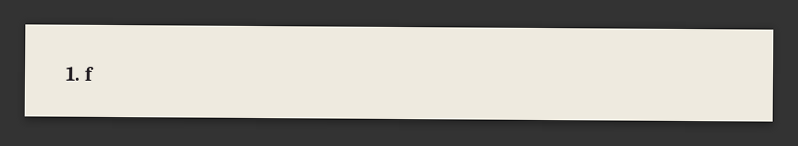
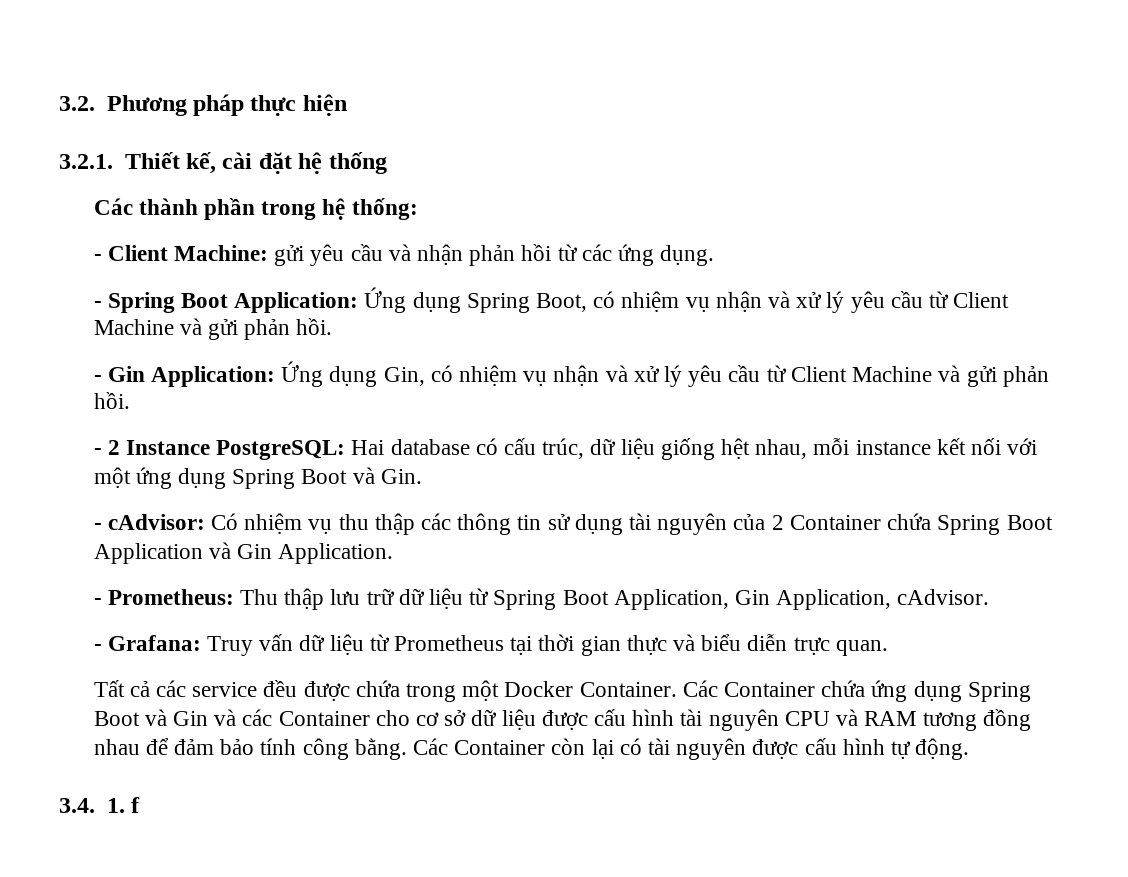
(65, 73) none -> [59,94,347,116] [59,152,387,174] [93,198,418,220] [93,244,715,266] [93,287,1010,313] [93,318,333,340] [93,361,1049,387] [93,392,130,409] [93,438,1038,460] [93,467,422,489] [93,513,1053,535] [93,542,394,564] [93,588,990,610] [93,634,888,656] [93,680,1031,702] [93,709,1031,731] [93,738,970,760] [59,798,95,813] 3.2. Phương pháp thực hiện // 3.2.1. Thiết kế, cài đặt hệ thống // Các thành phần trong hệ thống: // - Client Machine: gửi yêu cầu và nhận phản hồi từ các ứng dụng. // - Spring Boot Application: Ứng dụng Spring Boot, có nhiệm vụ nhận và xử lý yêu cầu từ Client Machine và gửi phản hồi. // - Gin Application: Ứng dụng Gin, có nhiệm vụ nhận và xử lý yêu cầu từ Client Machine và gửi phản hồi. // - 2 Instance PostgreSQL: Hai database có cấu trúc, dữ liệu giống hệt nhau, mỗi instance kết nối với một ứng dụng Spring Boot và Gin. // - cAdvisor: Có nhiệm vụ thu thập các thông tin sử dụng tài nguyên của 2 Container chứa Spring Boot Application và Gin Application. // - Prometheus: Thu thập lưu trữ dữ liệu từ Spring Boot Application, Gin Application, cAdvisor. // - Grafana: Truy vấn dữ liệu từ Prometheus tại thời gian thực và biểu diễn trực quan. // Tất cả các service đều được chứa trong một Docker Container. Các Container chứa ứng dụng Spring Boot và Gin và các Container cho cơ sở dữ liệu được cấu hình tài nguyên CPU và RAM tương đồng nhau để đảm bảo tính công bằng. Các Container còn lại có tài nguyên được cấu hình tự động. // 3.4.

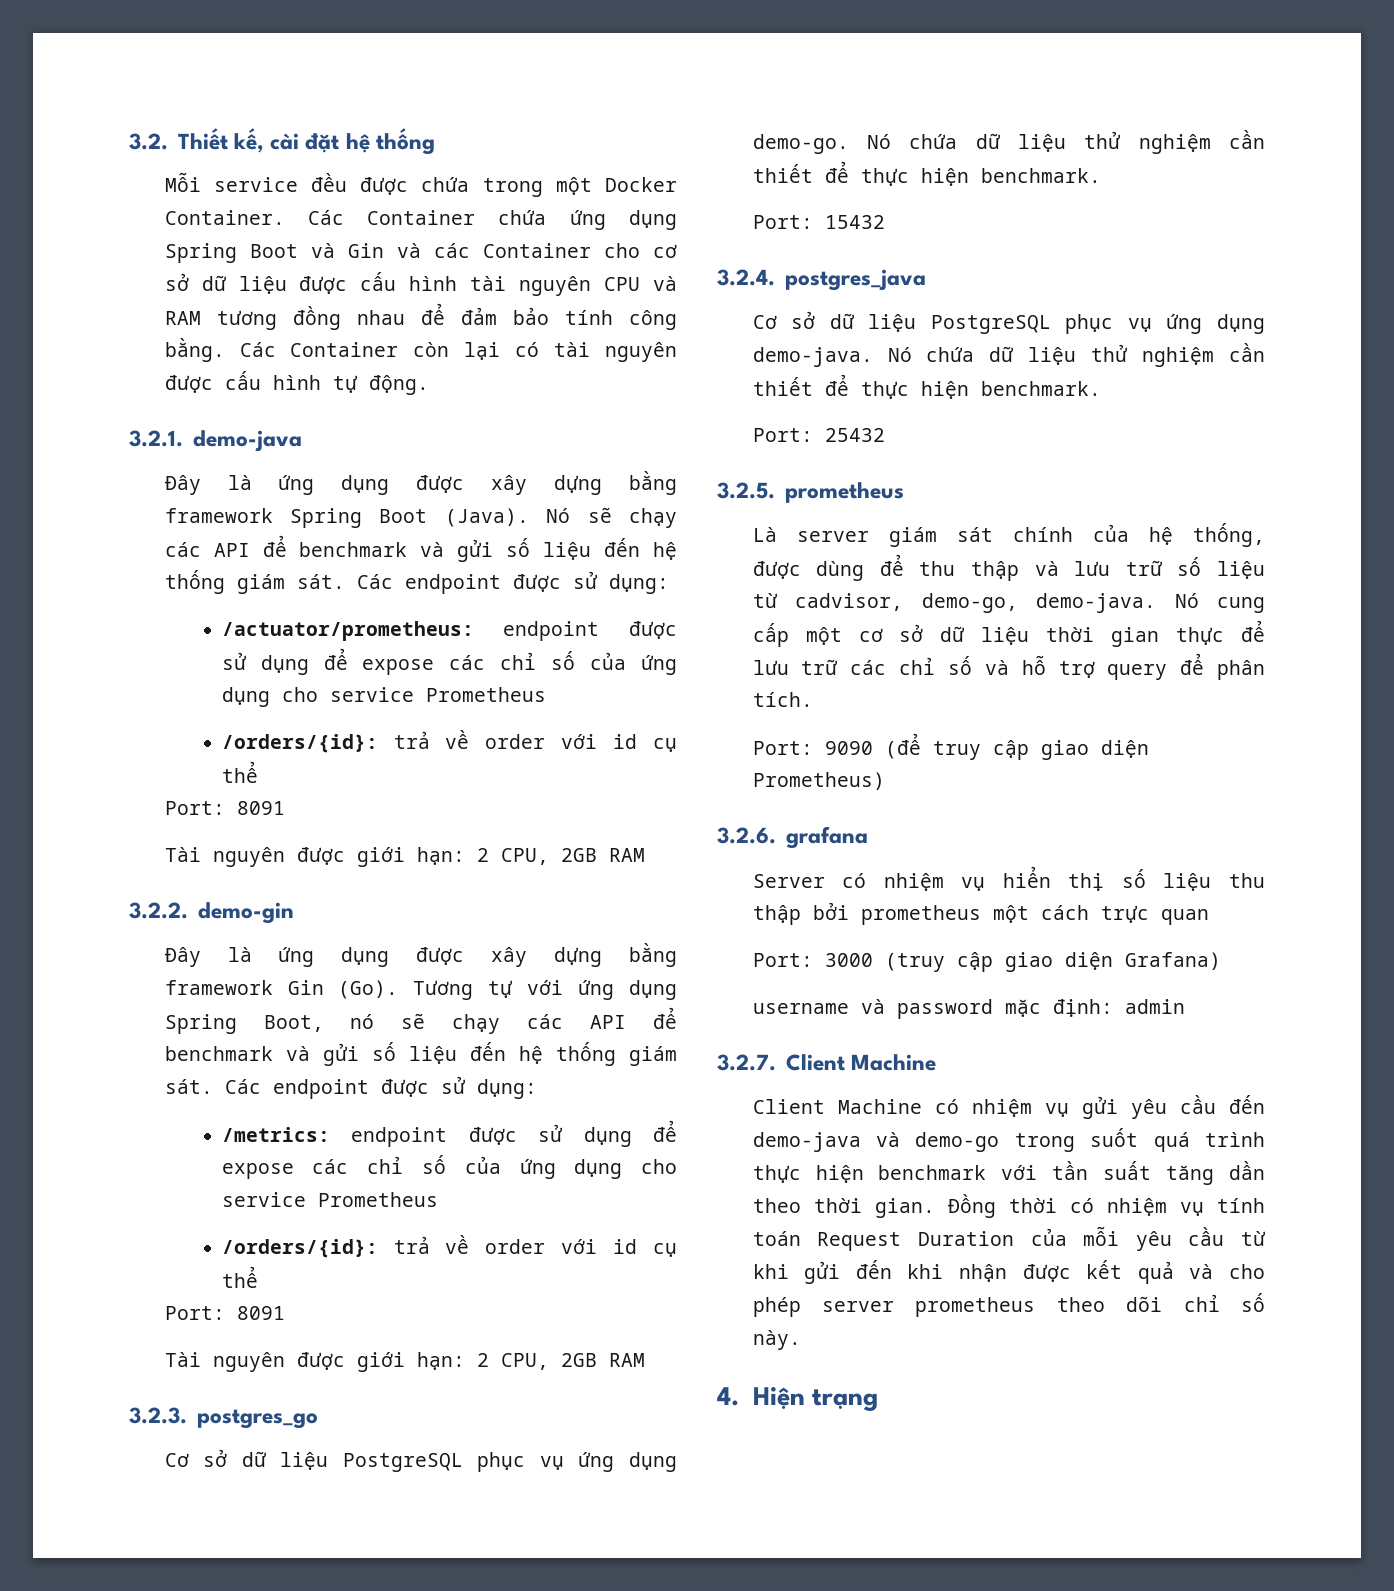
[106,94,347,116] [59,154,113,169] Phương pháp thực hiện // 3.2.1. -> (168, 141) none
[93,198,418,220] [93,244,715,266] [93,287,1010,313] [93,318,333,340] [93,361,1049,387] [93,392,130,409] [93,438,1038,460] [93,467,422,489] [93,513,1053,535] [93,542,394,564] [93,588,990,610] [93,634,888,656] [93,680,186,697] Các thành phần trong hệ thống: // - Client Machine: gửi yêu cầu và nhận phản hồi từ các ứng dụng. // - Spring Boot Application: Ứng dụng Spring Boot, có nhiệm vụ nhận và xử lý yêu cầu từ Client Machine và gửi phản hồi. // - Gin Application: Ứng dụng Gin, có nhiệm vụ nhận và xử lý yêu cầu từ Client Machine và gửi phản hồi. // - 2 Instance PostgreSQL: Hai database có cấu trúc, dữ liệu giống hệt nhau, mỗi instance kết nối với một ứng dụng Spring Boot và Gin. // - cAdvisor: Có nhiệm vụ thu thập các thông tin sử dụng tài nguyên của 2 Container chứa Spring Boot Application và Gin Application. // - Prometheus: Thu thập lưu trữ dữ liệu từ Spring Boot Application, Gin Application, cAdvisor. // - Grafana: Truy vấn dữ liệu từ Prometheus tại thời gian thực và biểu diễn trực quan. // Tất cả các -> [164,172,201,192] Mỗi
[59,797,140,813] 3.4. 1. f -> [129,430,302,452] [164,471,677,495] [164,507,677,528] [164,535,677,562] [164,570,669,594] [221,621,677,641] [221,648,677,675] [221,687,546,707] [221,730,678,753] [221,761,258,783] [164,801,285,815] [164,847,645,867] [129,902,294,924] [164,943,677,967] [164,980,677,1000] [164,1007,677,1034] [164,1042,677,1066] [164,1076,537,1099] [221,1120,678,1147] [221,1155,678,1179] [221,1192,438,1207] [221,1235,678,1258] [221,1266,258,1288] [164,1306,285,1320] [164,1352,645,1372] [129,1407,318,1429] [164,1449,677,1472] [752,130,1265,154] [752,161,1101,186] [752,215,885,229] [717,269,926,291] [752,311,1265,334] [752,343,1265,367] [752,374,1101,399] [752,428,885,442] [717,482,904,503] [752,523,1265,547] [752,554,1265,581] [752,593,1265,613] [752,620,1265,647] [752,653,1265,680] [752,692,813,707] [752,733,1149,760] [752,772,885,790] [717,826,868,849] [752,866,1265,891] [752,902,1209,925] [752,952,1221,972] [752,999,1185,1019] [717,1054,936,1071] [752,1095,1265,1119] [752,1128,1265,1152] [752,1161,1265,1185] [752,1194,1265,1218] [752,1226,1266,1251] [752,1260,1265,1284] [752,1293,1265,1317] [752,1330,801,1350] [717,1387,878,1411] 3.2.1. demo-java // Đây là ứng dụng được xây dựng bằng framework Spring Boot (Java). Nó sẽ chạy các API để benchmark và gửi số liệu đến hệ thống giám sát. Các endpoint được sử dụng: // /actuator/prometheus: endpoint được sử dụng để expose các chỉ số của ứng dụng cho service Prometheus // /orders/{id}: trả về order với id cụ thể // Port: 8091 // Tài nguyên được giới hạn: 2 CPU, 2GB RAM // 3.2.2. demo-gin // Đây là ứng dụng được xây dựng bằng framework Gin (Go). Tương tự với ứng dụng Spring Boot, nó sẽ chạy các API để benchmark và gửi số liệu đến hệ thống giám sát. Các endpoint được sử dụng: // /metrics: endpoint được sử dụng để expose các chỉ số của ứng dụng cho service Prometheus // /orders/{id}: trả về order với id cụ thể // Port: 8091 // Tài nguyên được giới hạn: 2 CPU, 2GB RAM // 3.2.3. postgres_go // Cơ sở dữ liệu PostgreSQL phục vụ ứng dụng demo-go. Nó chứa dữ liệu thử nghiệm cần thiết để thực hiện benchmark. // Port: 15432 // 3.2.4. postgres_java // Cơ sở dữ liệu PostgreSQL phục vụ ứng dụng demo-java. Nó chứa dữ liệu thử nghiệm cần thiết để thực hiện benchmark. // Port: 25432 // 3.2.5. prometheus // Là server giám sát chính của hệ thống, được dùng để thu thập và lưu trữ số liệu từ cadvisor, demo-go, demo-java. Nó cung cấp một cơ sở dữ liệu thời gian thực để lưu trữ các chỉ số và hỗ trợ query để phân tích. // Port: 9090 (để truy cập giao diện Prometheus) // 3.2.6. grafana // Server có nhiệm vụ hiển thị số liệu thu thập bởi prometheus một cách trực quan // Port: 3000 (truy cập giao diện Grafana) // username và password mặc định: admin // 3.2.7. Client Machine // Client Machine có nhiệm vụ gửi yêu cầu đến demo-java và demo-go trong suốt quá trình thực hiện benchmark với tần suất tăng dần theo thời gian. Đồng thời có nhiệm vụ tính toán Request Duration của mỗi yêu cầu từ khi gửi đến khi nhận được kết quả và cho phép server prometheus theo dõi chỉ số này. // 4. Hiện trạng

